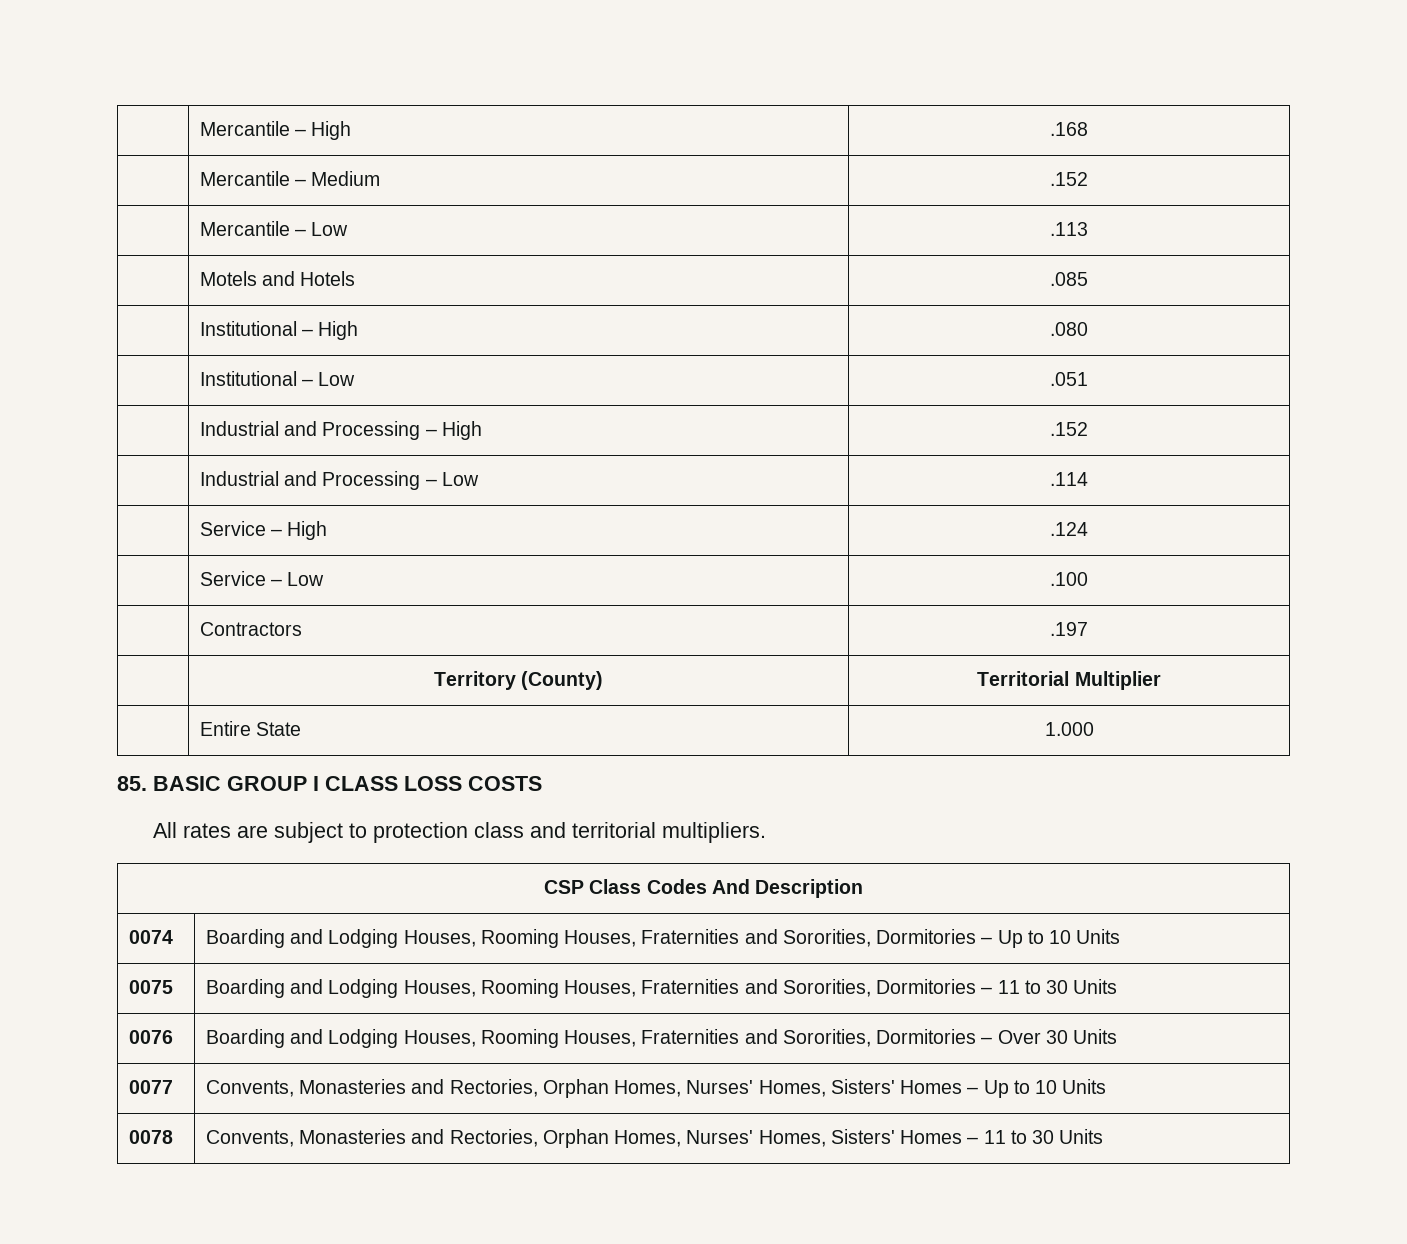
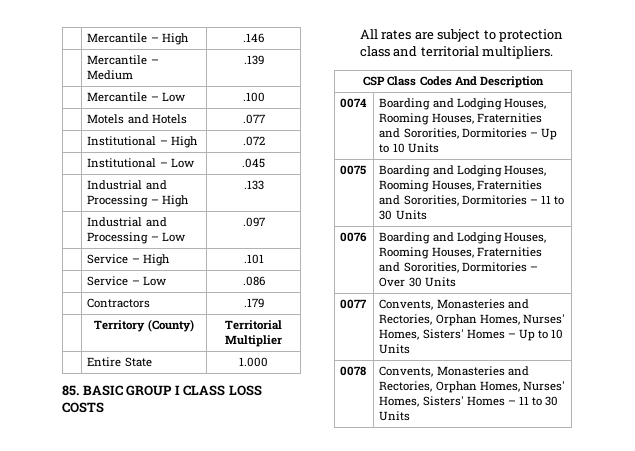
[1050,122,1088,136] .168 -> [243,33,264,43] .146
[1050,172,1088,186] .152 -> [243,55,264,65] .139
[1050,222,1088,236] .113 -> [242,92,265,102] .100
[1050,272,1088,286] .085 -> [242,114,265,124] .077
[1050,322,1088,336] .080 -> [242,136,265,146] .072
[1050,372,1088,386] .051 -> [242,158,265,168] .045
[1050,422,1088,436] .152 -> [243,180,264,190] .133
[1050,472,1088,486] .114 -> [242,217,265,227] .097
[1050,522,1088,536] .124 -> [243,254,264,264] .101
[1050,572,1088,586] .100 -> [242,276,265,286] .086
[1050,622,1088,636] .197 -> [243,298,264,308] .179

